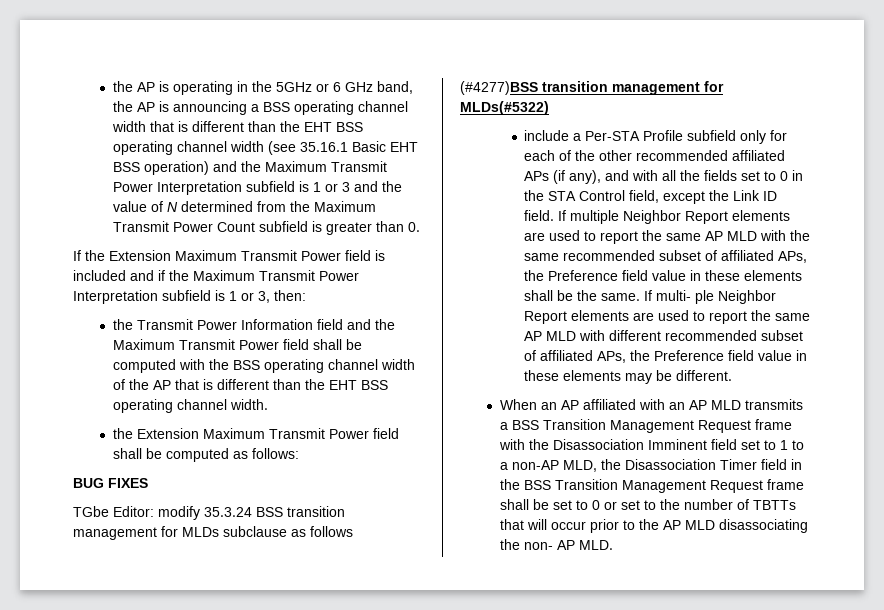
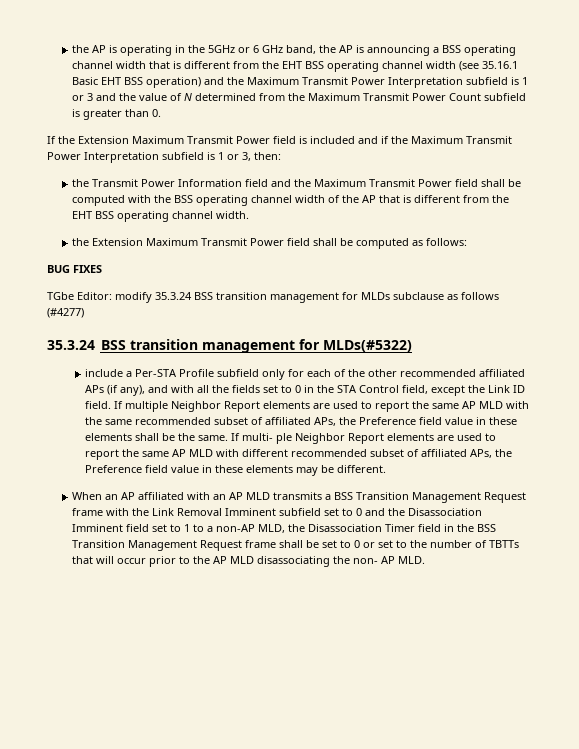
[247,121,276,132] than -> [233,61,260,69] from
[272,379,301,390] than -> [463,195,490,203] from
[460,81,538,95] (#4277)BSS -> [47,308,84,318] [47,340,126,350] (#4277) // 35.3.24 BSS
(549, 444) none -> [152,508,406,516] Link Removal Imminent subfield set to 0 and the

